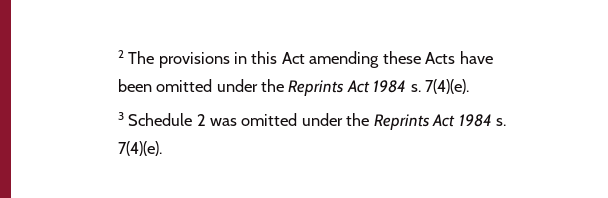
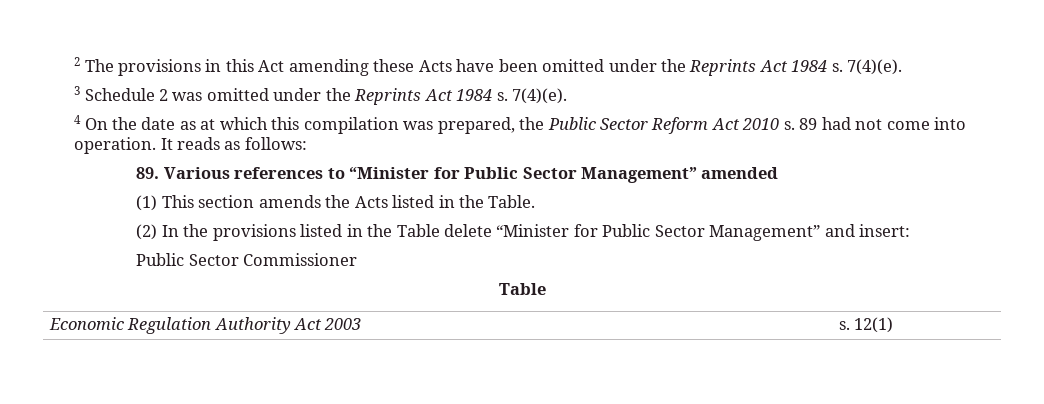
(162, 148) none -> [74,115,967,134] [74,137,307,154] [136,167,779,183] [136,195,536,211] [136,224,911,241] [136,253,358,266] [498,283,546,295] [48,317,362,334] [838,317,894,333] // 4 On the date as at which this compilation was prepared, the Public Sector Reform Act 2010 s. 89 had not come into operation. It reads as follows: // 89. Various references to “Minister for Public Sector Management” amended // (1) This section amends the Acts listed in the Table. // (2) In the provisions listed in the Table delete “Minister for Public Sector Management” and insert: // Public Sector Commissioner // Table // Economic Regulation Authority Act 2003 | s. 12(1)

